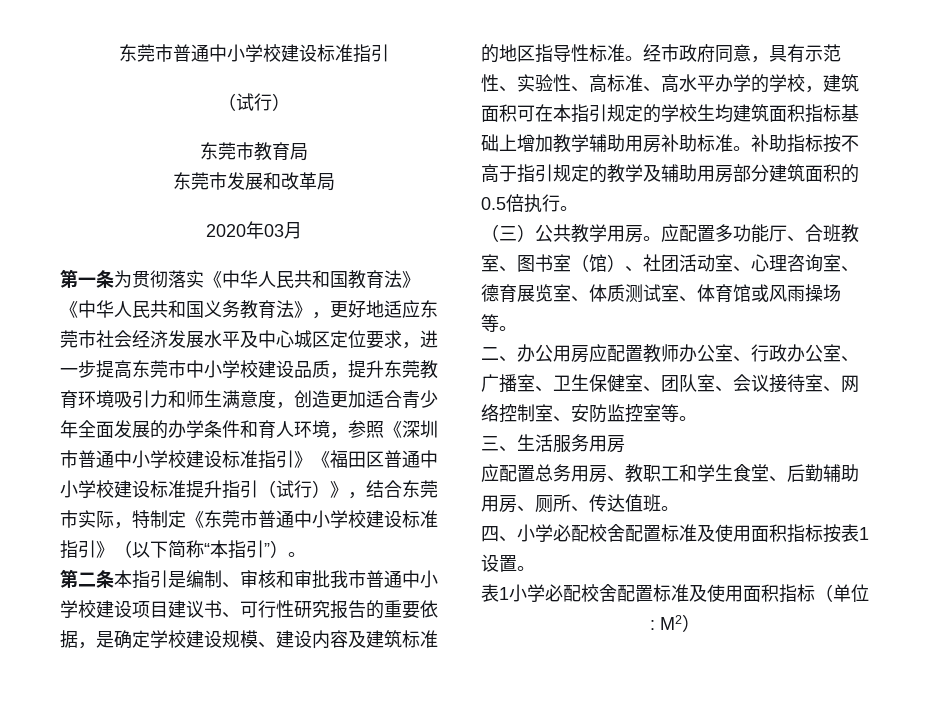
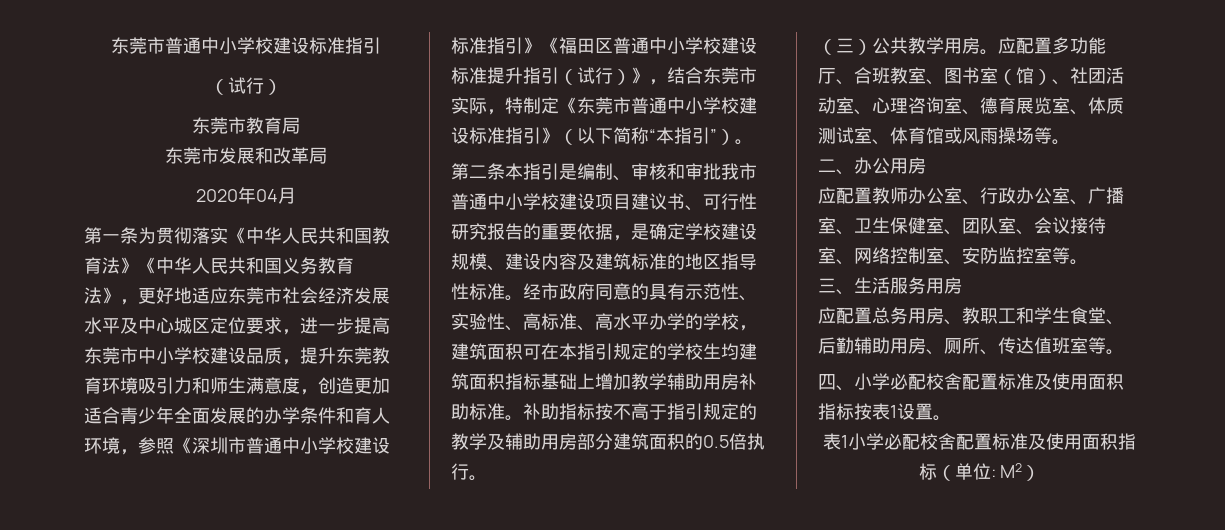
[264,224,284,237] 03 -> [255,189,278,202] 04
[751,56,769,63] ， -> [631,283,649,300] 的
(589, 354) none -> (926, 165) //
(661, 503) none -> [1070,337,1106,354] 室等

